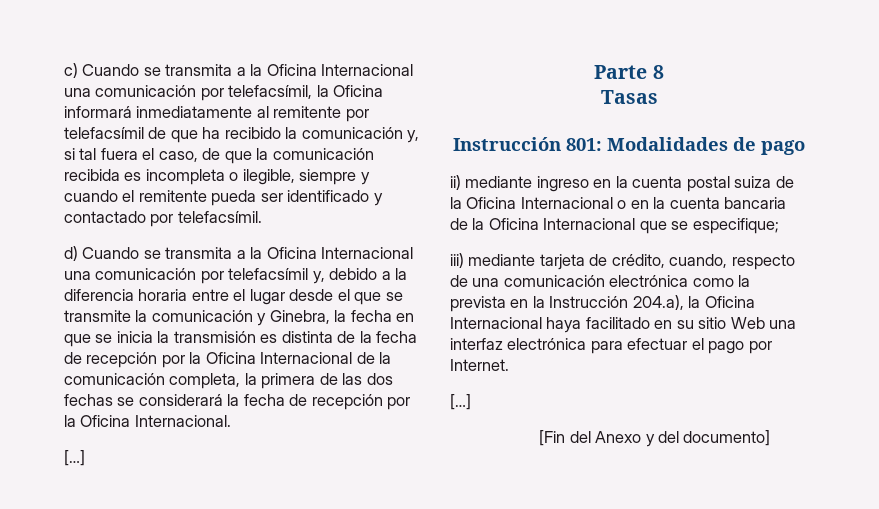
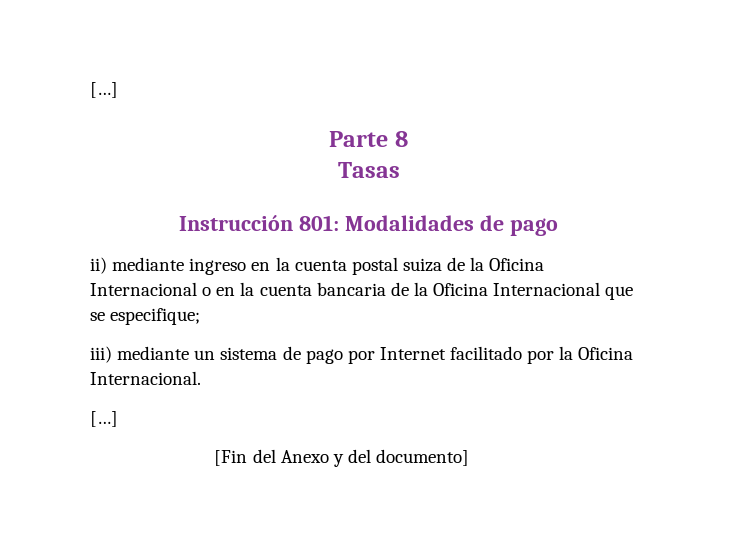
[64,63,414,78] [64,85,384,101] [64,106,369,122] [64,127,420,143] [64,148,374,164] [64,169,370,185] [64,190,383,206] [64,211,262,227] [64,246,414,261] [64,268,408,284] [64,289,403,305] [64,310,415,326] [64,331,418,347] [64,352,392,368] [64,373,393,389] [64,394,411,410] [64,415,231,427] c) Cuando se transmita a la Oficina Internacional una comunicación por telefacsímil, la Oficina informará inmediatamente al remitente por telefacsímil de que ha recibido la comunicación y, si tal fuera el caso, de que la comunicación recibida es incompleta o ilegible, siempre y cuando el remitente pueda ser identificado y contactado por telefacsímil. // d) Cuando se transmita a la Oficina Internacional una comunicación por telefacsímil y, debido a la diferencia horaria entre el lugar desde el que se transmite la comunicación y Ginebra, la fecha en que se inicia la transmisión es distinta de la fecha de recepción por la Oficina Internacional de la comunicación completa, la primera de las dos fechas se considerará la fecha de recepción por la Oficina Internacional. // -> (90, 90) none
[539,254,795,270] [450,275,751,287] [450,295,755,312] [450,317,797,333] [450,338,772,354] [450,359,509,371] tarjeta de crédito, cuando, respecto de una comunicación electrónica como la prevista en la Instrucción 204.a), la Oficina Internacional haya facilitado en su sitio Web una interfaz electrónica para efectuar el pago por Internet. -> [194,346,634,364] [90,371,201,385] un sistema de pago por Internet facilitado por la Oficina Internacional.

